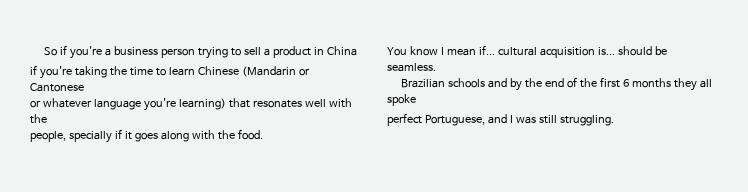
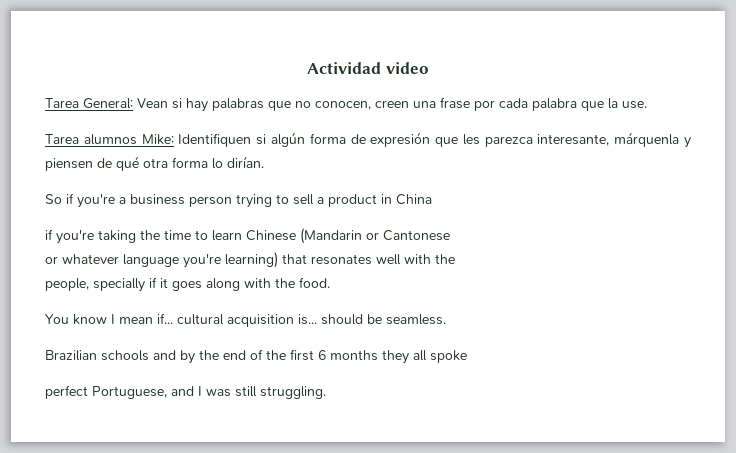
(44, 51) none -> [307,62,429,74] [45,97,647,112] [45,132,691,148] [45,156,264,171] Actividad video // Tarea General: Vean si hay palabras que no conocen, creen una frase por cada palabra que la use. // Tarea alumnos Mike: Identifiquen si algún forma de expresión que les parezca interesante, márquenla y piensen de qué otra forma lo dirían. //

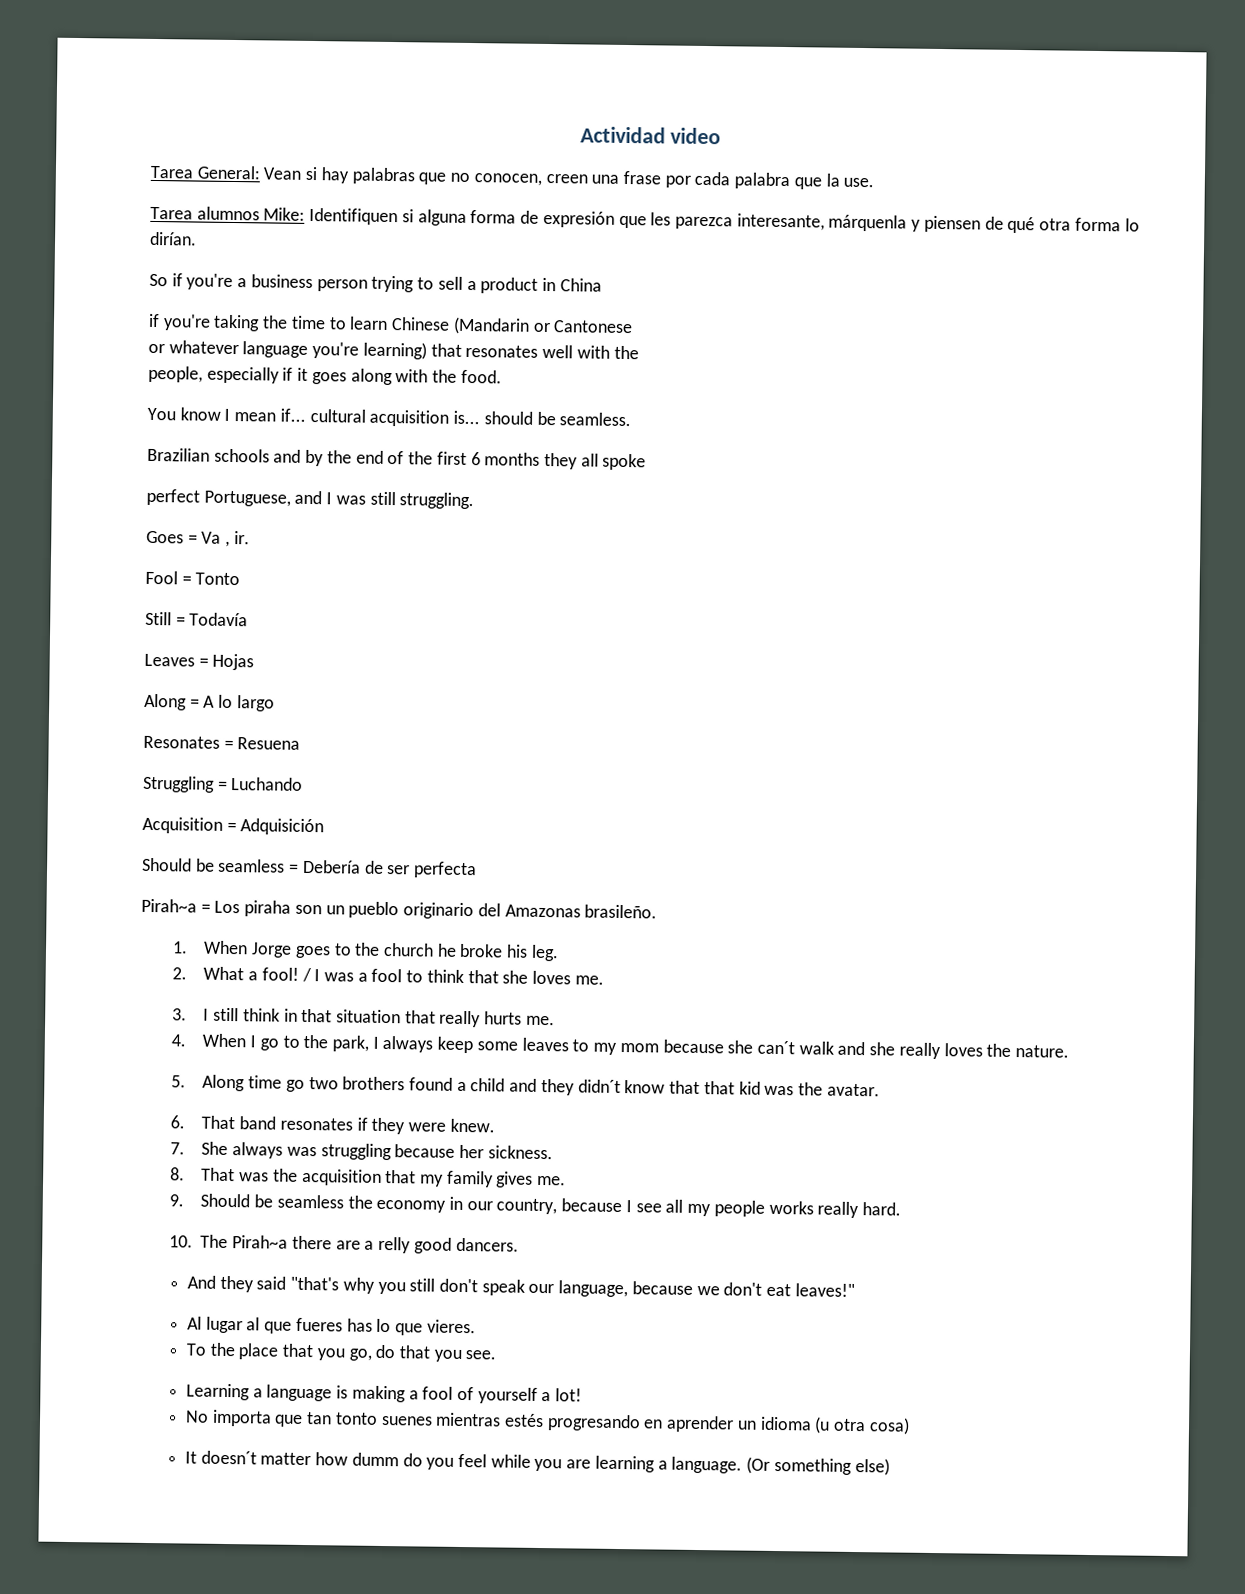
[270,132,305,147] algún -> [417,209,467,226] alguna
[93,278,145,292] specially -> [206,366,280,384] especially
(326, 392) none -> [146,530,250,547] [145,570,241,586] [145,611,249,627] [144,653,255,671] [144,693,275,712] [143,735,301,750] [143,775,304,793] [142,816,325,836] [142,857,478,879] [141,898,658,920] [171,940,559,962] [171,966,604,985] [171,1007,555,1028] [170,1033,1070,1060] [170,1074,880,1097] [169,1115,495,1135] [169,1141,553,1161] [169,1167,567,1188] [168,1193,901,1219] [168,1234,519,1254] [186,1275,855,1298] [186,1316,476,1336] [185,1342,497,1362] [185,1383,583,1404] [184,1409,910,1435] [184,1450,890,1476] // Goes = Va , ir. // Fool = Tonto // Still = Todavía // Leaves = Hojas // Along = A lo largo // Resonates = Resuena // Struggling = Luchando // Acquisition = Adquisición // Should be seamless = Debería de ser perfecta // Pirah~a = Los piraha son un pueblo originario del Amazonas brasileño. // 1. When Jorge goes to the church he broke his leg. // 2. What a fool! / I was a fool to think that she loves me. // 3. I still think in that situation that really hurts me. // 4. When I go to the park, I always keep some leaves to my mom because she can´t walk and she really loves the nature. // 5. Along time go two brothers found a child and they didn´t know that that kid was the avatar. // 6. That band resonates if they were knew. // 7. She always was struggling because her sickness. // 8. That was the acquisition that my family gives me. // 9. Should be seamless the economy in our country, because I see all my people works really hard. // 10. The Pirah~a there are a relly good dancers. // And they said "that's why you still don't speak our language, because we don't eat leaves!" // Al lugar al que fueres has lo que vieres. // To the place that you go, do that you see. // Learning a language is making a fool of yourself a lot! // No importa que tan tonto suenes mientras estés progresando en aprender un idioma (u otra cosa) // It doesn´t matter how dumm do you feel while you are learning a language. (Or something else)

